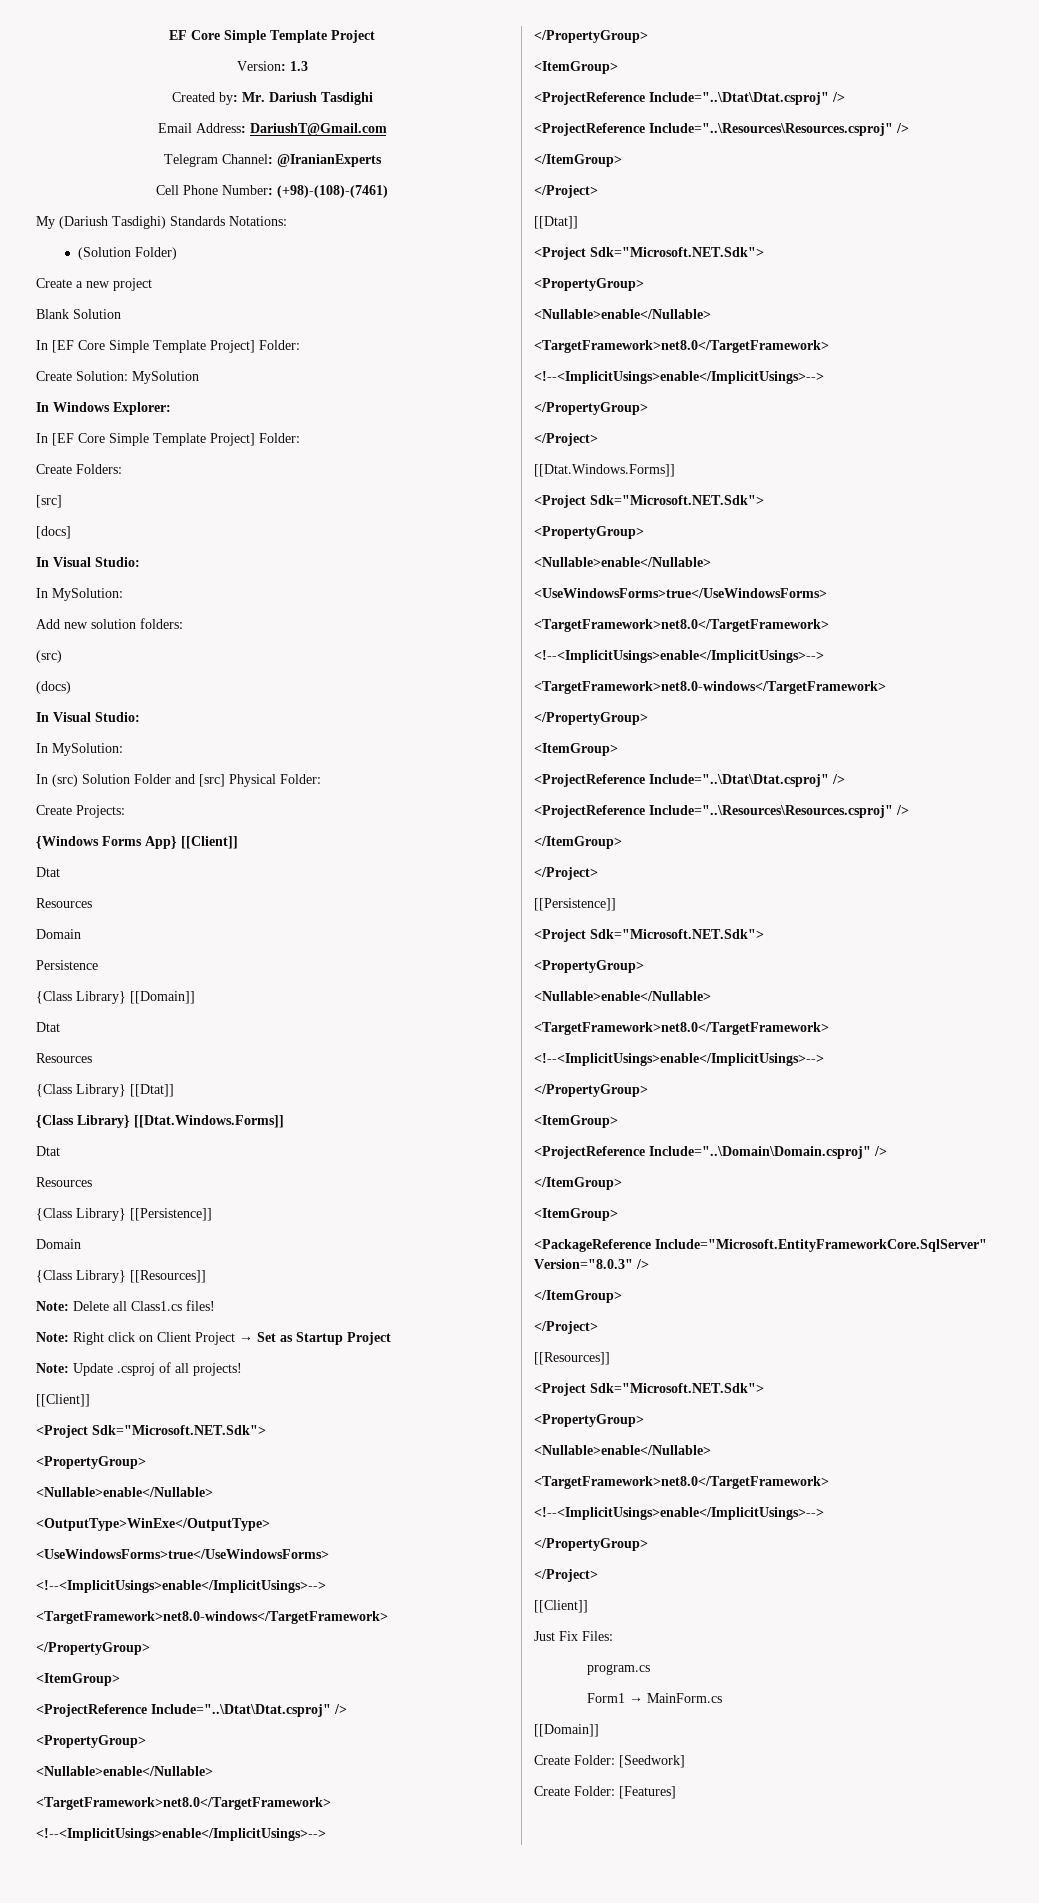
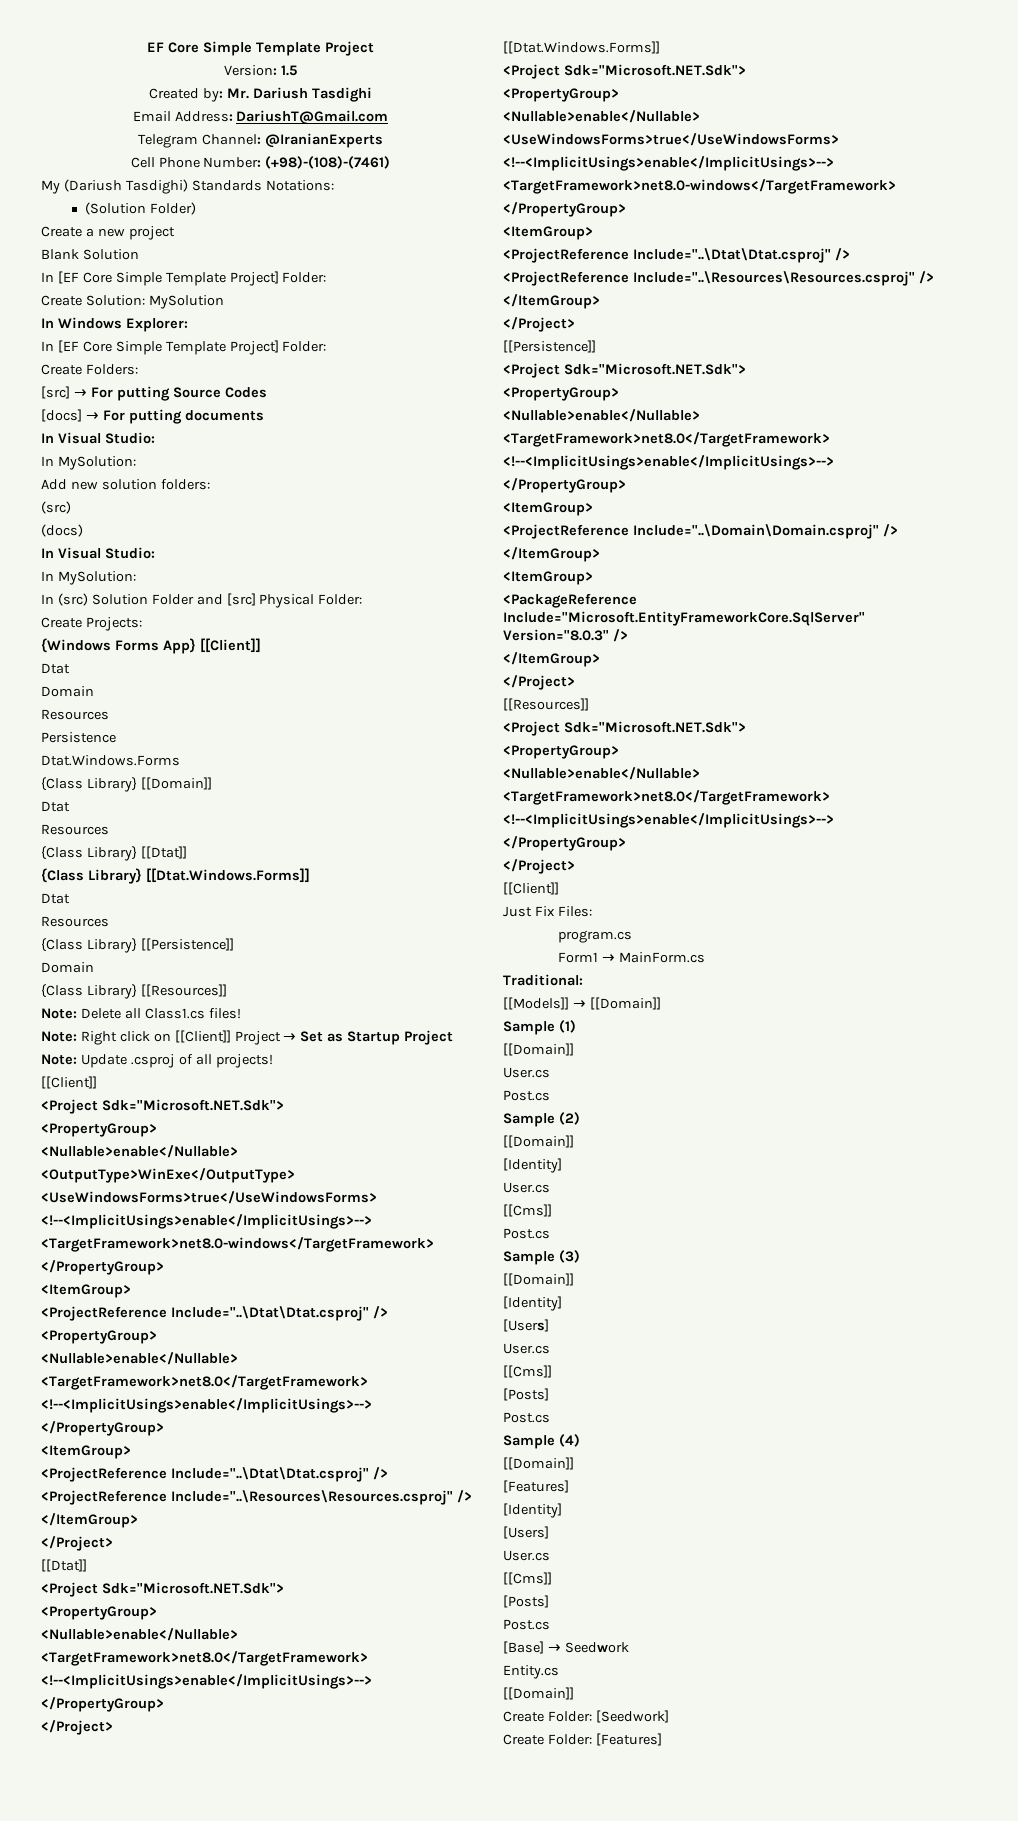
[289,61,308,71] 1.3 -> [280,65,297,76] 1.5
[36,526,71,539] // [docs] -> [73,386,267,401] [41,409,264,424] → For putting Source Codes // [docs] → For putting documents
[36,898,92,908] [36,929,81,939] [36,960,98,970] // Resources // Domain // Persistence -> [41,686,94,697] [41,709,109,720] [41,732,116,743] [41,755,180,766] // Domain // Resources // Persistence // Dtat.Windows.Forms
[157,1332,191,1342] Client -> [174,1030,231,1043] [[Client]]
[534,619,829,632] // <TargetFramework>net8.0</TargetFramework> -> (839, 139) none
(722, 1698) none -> [503,974,583,986] [503,997,661,1010] [503,1020,576,1035] [503,1043,574,1056] [503,1067,550,1078] [503,1090,550,1101] [503,1112,580,1127] [503,1135,574,1148] [503,1158,562,1173] [503,1182,550,1193] [503,1204,552,1217] [503,1228,550,1239] [503,1250,580,1265] [503,1273,574,1286] [503,1296,562,1311] [503,1319,549,1332] [503,1343,550,1354] [503,1365,552,1378] [503,1388,549,1401] [503,1412,550,1423] [503,1434,580,1449] [503,1457,574,1470] [503,1480,569,1493] [503,1503,562,1518] [503,1526,549,1539] [503,1550,550,1561] [503,1572,552,1585] [503,1595,549,1608] [503,1619,550,1630] [503,1641,629,1654] [503,1665,559,1679] // Traditional: // [[Models]] → [[Domain]] // Sample (1) // [[Domain]] // User.cs // Post.cs // Sample (2) // [[Domain]] // [Identity] // User.cs // [[Cms]] // Post.cs // Sample (3) // [[Domain]] // [Identity] // [Users] // User.cs // [[Cms]] // [Posts] // Post.cs // Sample (4) // [[Domain]] // [Features] // [Identity] // [Users] // User.cs // [[Cms]] // [Posts] // Post.cs // [Base] → Seedwork // Entity.cs

